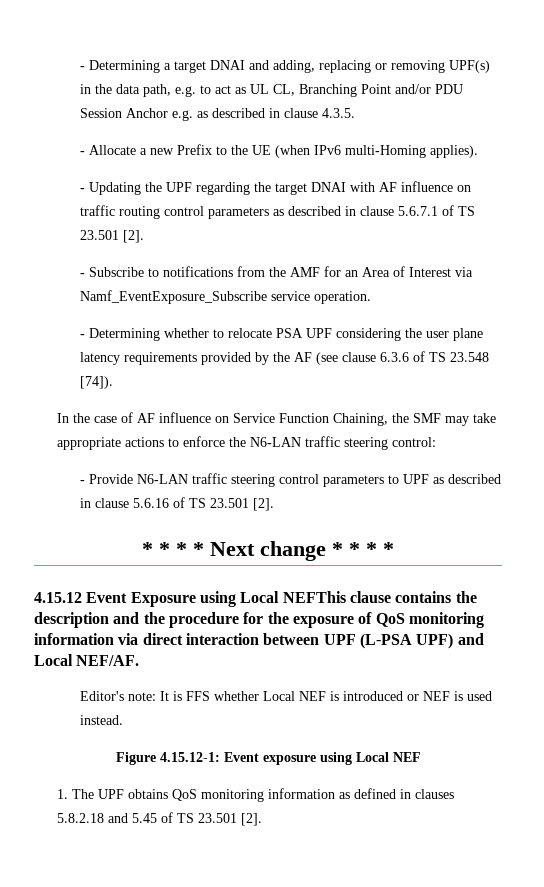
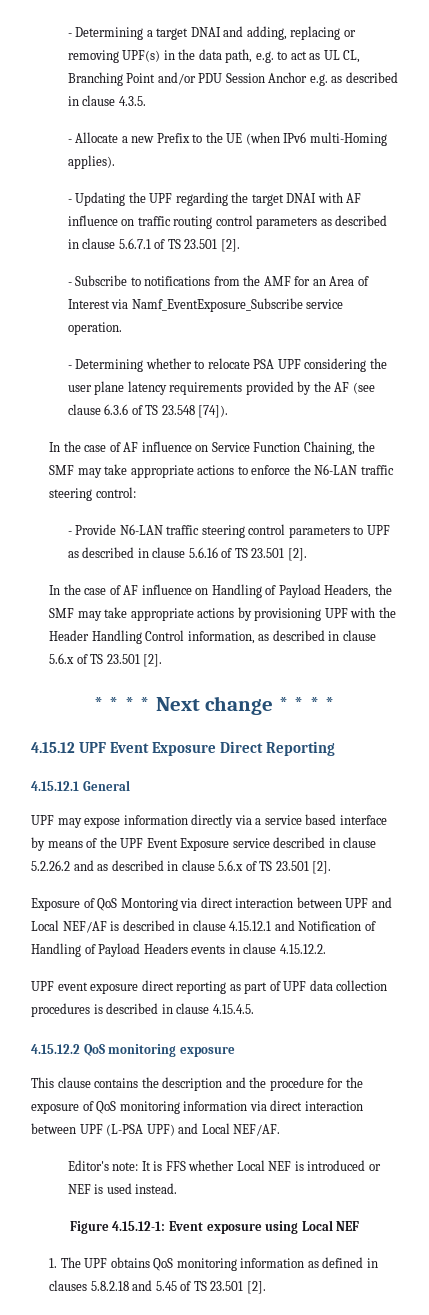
(275, 504) none -> [49,584,392,598] [49,607,396,621] [49,630,376,644] [49,653,163,667] // In the case of AF influence on Handling of Payload Headers, the SMF may take appropriate actions by provisioning UPF with the Header Handling Control information, as described in clause 5.6.x of TS 23.501 [2].
[86,591,346,607] Event Exposure using Local NEFThis -> [79,741,336,756] [31,780,130,791] [31,814,387,828] [31,837,377,851] [31,860,332,874] [31,897,392,911] [31,920,376,933] [31,943,326,957] [31,980,388,994] [31,1003,254,1017] [31,1044,235,1057] [31,1077,54,1088] UPF Event Exposure Direct Reporting // 4.15.12.1 General // UPF may expose information directly via a service based interface by means of the UPF Event Exposure service described in clause 5.2.26.2 and as described in clause 5.6.x of TS 23.501 [2]. // Exposure of QoS Montoring via direct interaction between UPF and Local NEF/AF is described in clause 4.15.12.1 and Notification of Handling of Payload Headers events in clause 4.15.12.2. // UPF event exposure direct reporting as part of UPF data collection procedures is described in clause 4.15.4.5. // 4.15.12.2 QoS monitoring exposure // This

